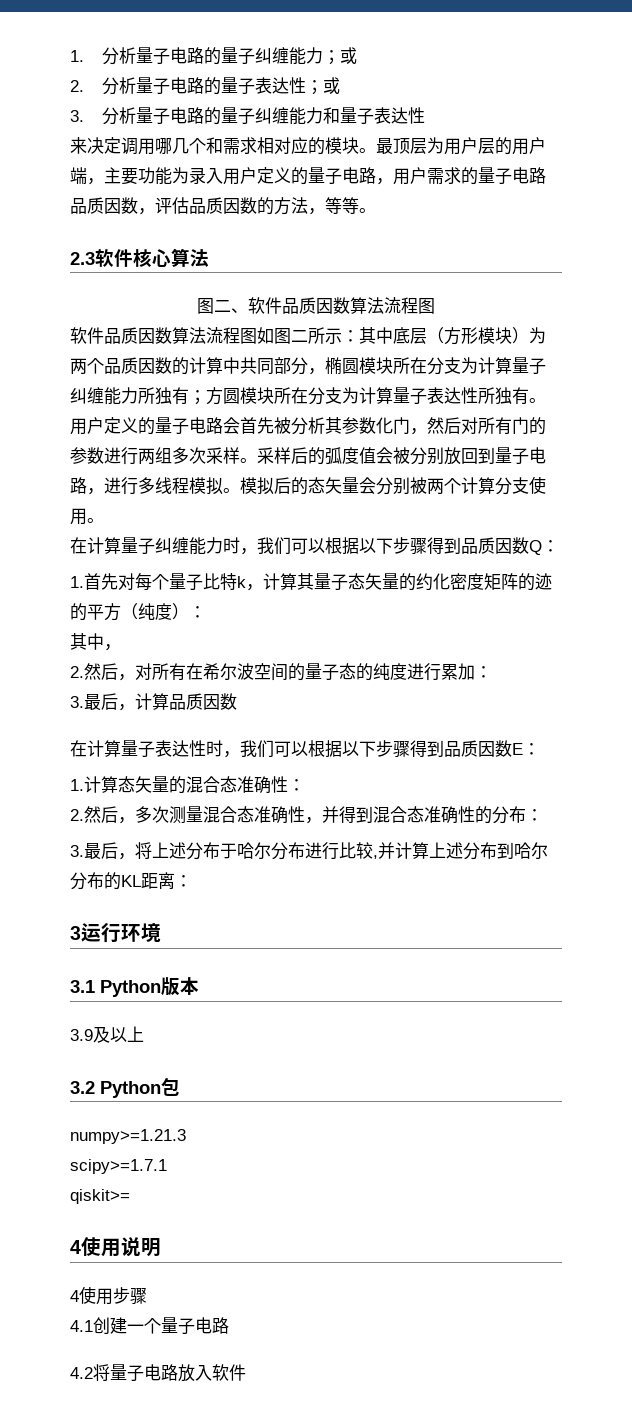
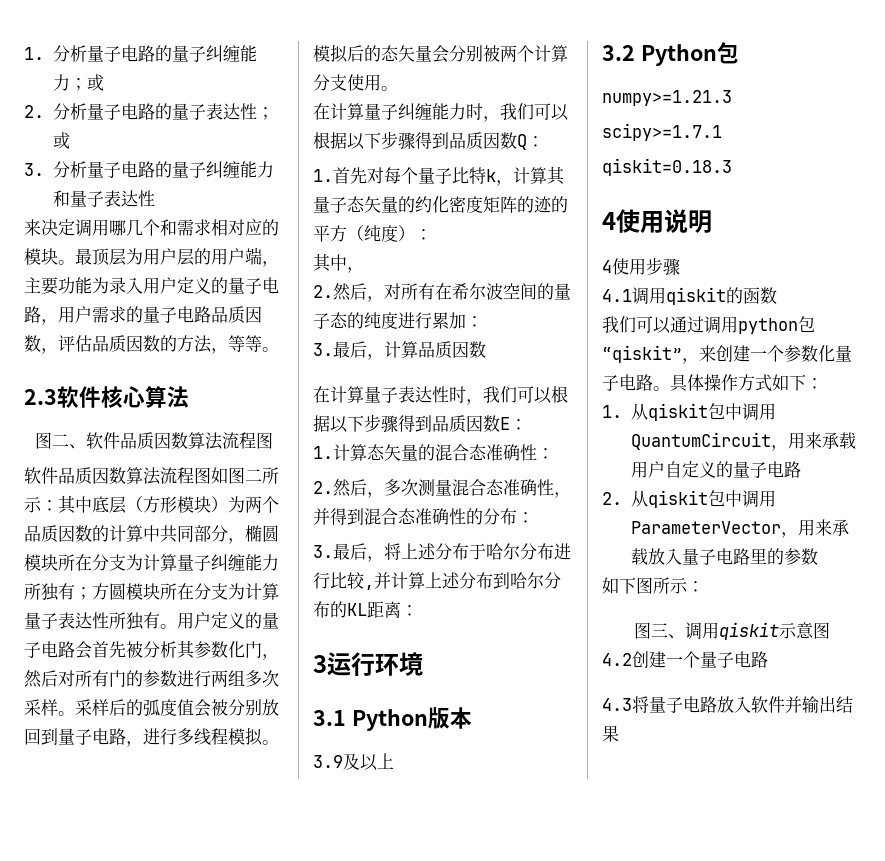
[70,1189,130,1204] qiskit>= -> [602,158,732,176] qiskit=0.18.3
(93, 1326) none -> [632,287,777,305] [602,316,815,334] [602,345,852,364] [602,374,823,392] [602,403,776,421] [630,432,856,451] [630,461,801,478] [602,490,776,508] [630,519,849,538] [630,548,818,565] [602,577,704,594] [633,622,830,640] [602,653,632,666] 调用qiskit的函数 // 我们可以通过调用python包“qiskit”，来创建一个参数化量子电路。具体操作方式如下： // 1.从qiskit包中调用QuantumCircuit，用来承载用户自定义的量子电路 // 2.从qiskit包中调用ParameterVector，用来承载放入量子电路里的参数 // 如下图所示： // 图三、调用qiskit示意图 // 4.2
[70,1367,93,1379] 4.2 -> [602,698,632,711] 4.3
(246, 1372) none -> [785,696,853,713] [602,725,619,742] 并输出结果

